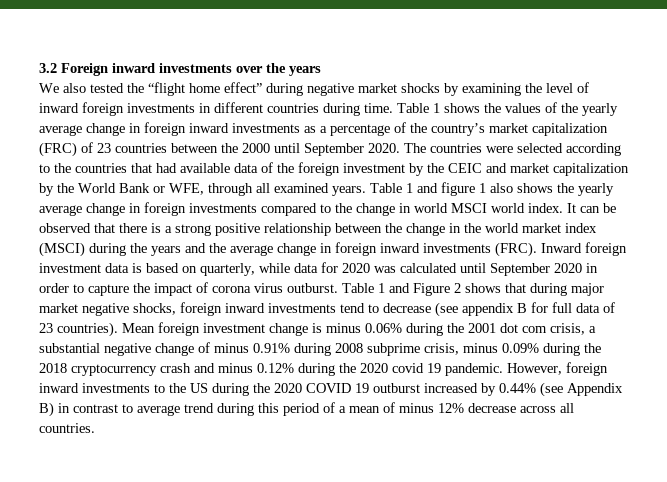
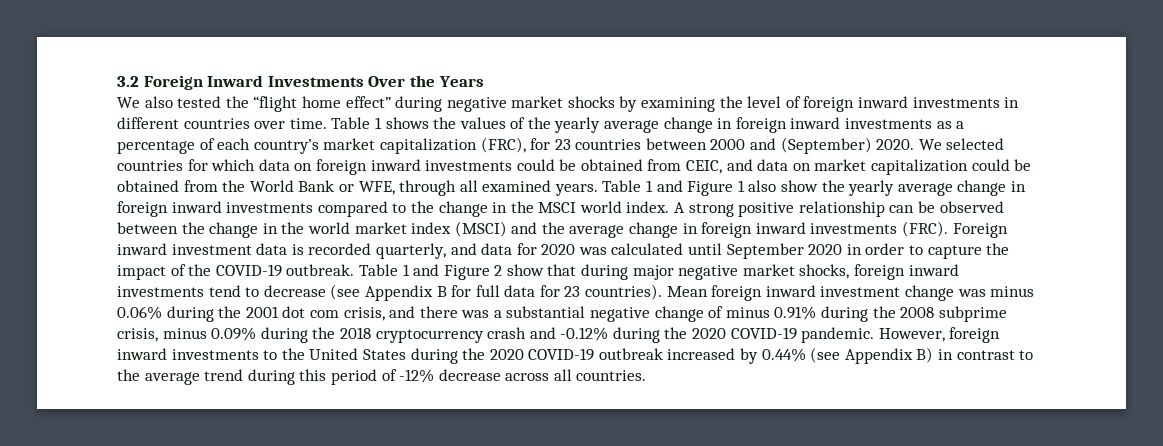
[112,63,321,76] inward investments over the years -> [207,75,484,87] Inward Investments Over the Years
[39,102,124,116] inward foreign -> [803,96,909,112] foreign inward
[323,103,360,116] during -> [254,121,286,129] over
[410,123,427,133] the -> [217,138,251,150] each
[39,142,93,157] (FRC) of -> [480,137,551,153] (FRC), for
[221,143,621,156] [39,162,629,176] [39,183,54,196] the 2000 until September 2020. The countries were selected according to the countries that had available data of the foreign investment by the CEIC and market capitalization by -> [710,137,1005,154] [117,159,1032,175] [117,180,218,192] 2000 and (September) 2020. We selected countries for which data on foreign inward investments could be obtained from CEIC, and data on market capitalization could be obtained from
[441,182,475,196] figure -> [687,181,734,196] Figure
[517,183,614,196] [39,202,186,216] shows the yearly average change in foreign -> [781,180,1026,196] [117,201,222,217] show the yearly average change in foreign inward
[414,203,448,213] world -> [510,201,534,213] the
[567,203,616,213] [39,223,331,236] It can be observed that there is a strong positive relationship -> [674,201,1004,217] A strong positive relationship can be observed
[89,243,181,256] during the years -> (507, 229) none
[541,242,627,256] Inward foreign -> [952,223,1008,238] [117,243,167,255] Foreign inward
[146,263,290,276] based on quarterly, while -> [308,243,477,259] recorded quarterly, and
[212,283,338,293] corona virus outburst. -> [188,264,355,277] the COVID-19 outbreak.
[465,283,501,293] shows -> [506,264,544,276] show
[39,303,129,316] market negative -> [678,264,795,280] negative market
[462,303,514,316] appendix -> [364,285,433,301] Appendix
[603,302,615,313] of -> [539,285,560,297] for
(200, 329) none -> [765,285,816,297] inward
[312,323,322,333] is -> [957,289,986,297] was
(585, 329) none -> [389,306,490,318] and there was
(331, 349) none -> [872,306,896,318] the
[218,363,441,376] minus 0.12% during the 2020 covid 19 -> [560,327,797,343] -0.12% during the 2020 COVID-19
[190,383,420,396] US during the 2020 COVID 19 outburst -> [309,348,663,364] United States during the 2020 COVID-19 outbreak
(133, 408) none -> [117,369,140,381] the
[339,402,464,413] a mean of minus 12% -> [399,369,435,383] -12%

